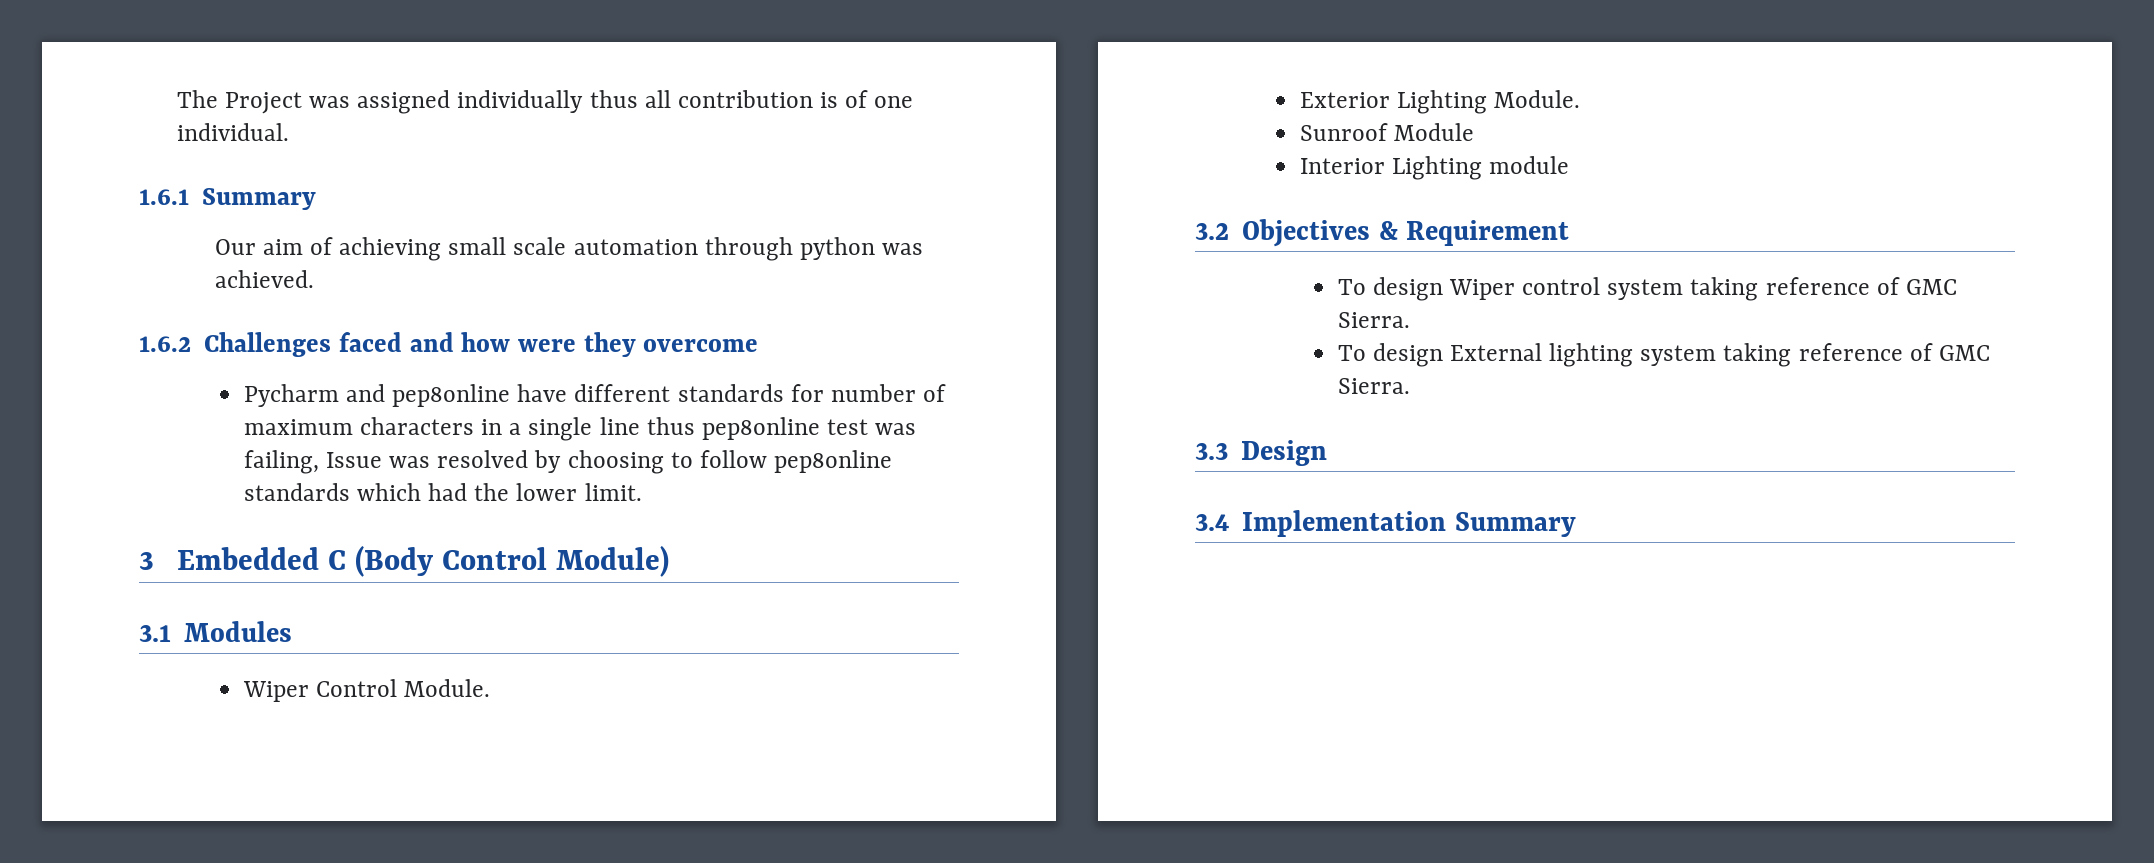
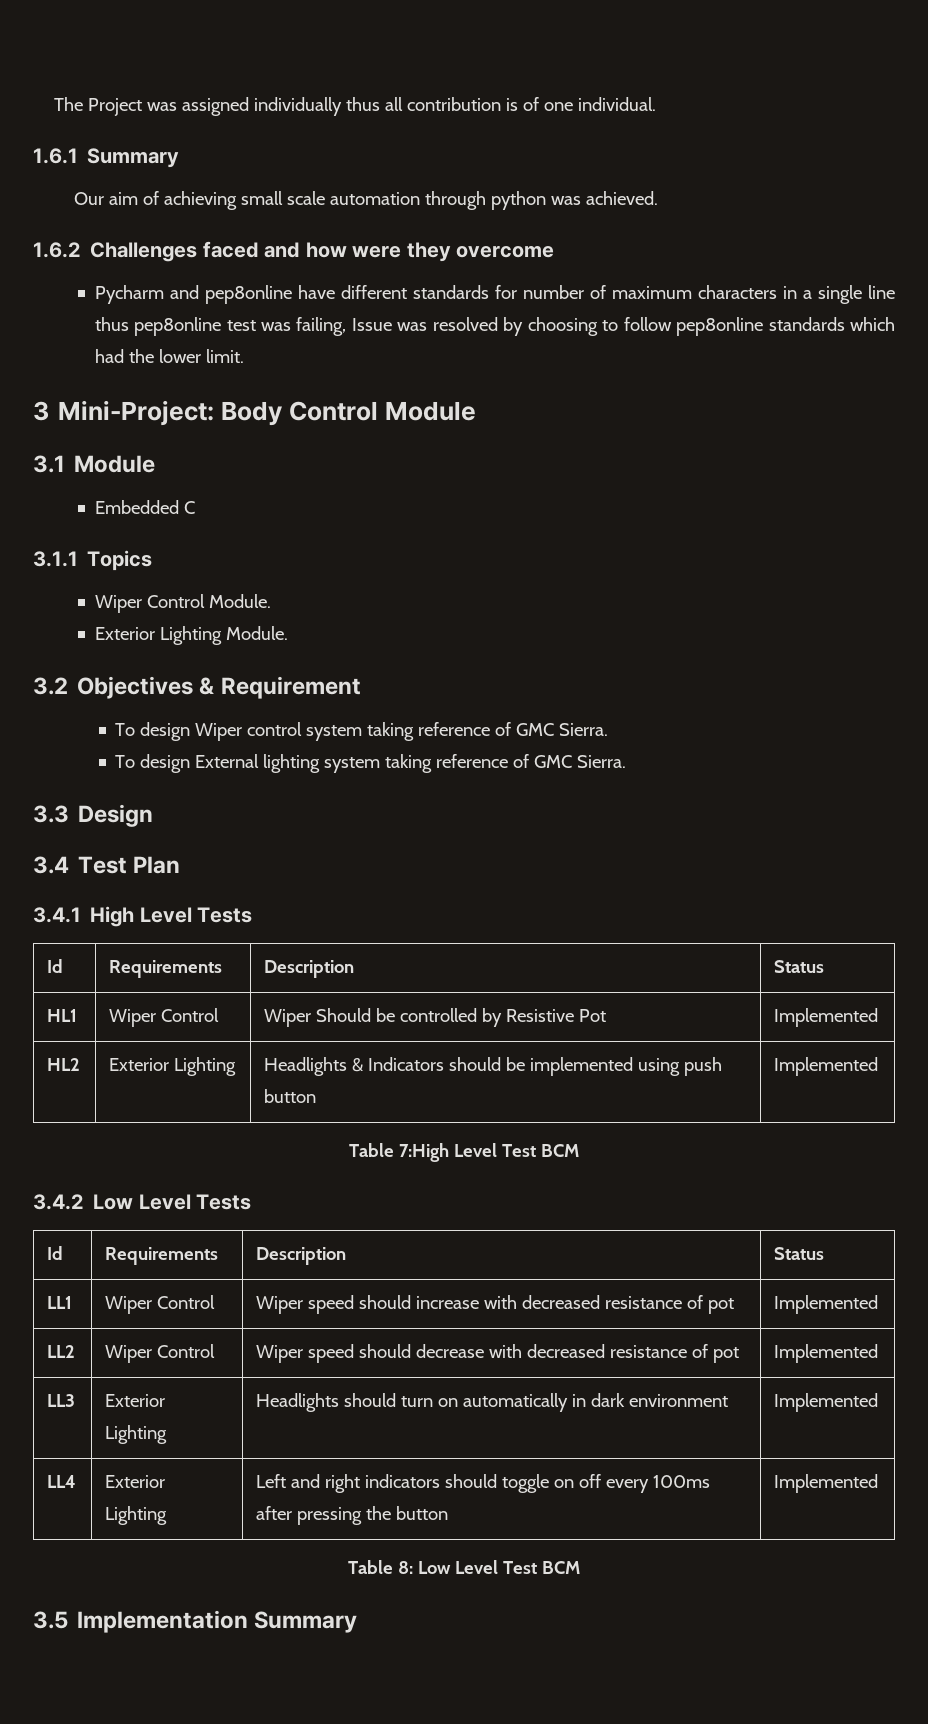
[176,545,670,577] [139,621,293,642] Embedded C (Body Control Module) // 3.1 Modules -> [58,400,476,426] [33,455,156,473] [94,500,195,514] [33,550,153,571] Mini-Project: Body Control Module // 3.1 Module // Embedded C // 3.1.1 Topics
[1299,123,1474,141] [1299,156,1570,180] // Sunroof Module // Interior Lighting module -> (288, 633) none
(1229, 522) none -> [78,856,181,874] [33,906,253,927] [47,959,64,973] [109,960,223,978] [264,960,355,978] [774,960,825,973] [47,1009,78,1022] [109,1008,220,1027] [264,1008,607,1027] [774,1008,879,1027] [47,1058,81,1071] [109,1057,237,1076] [264,1057,723,1076] [264,1089,317,1103] [774,1057,879,1076] [349,1143,579,1162] [33,1194,252,1210] [47,1246,64,1260] [105,1247,219,1265] [256,1247,347,1265] [774,1247,825,1260] [47,1296,73,1309] [105,1295,216,1314] [256,1295,735,1314] [774,1295,879,1314] [47,1345,76,1358] [105,1344,216,1363] [256,1344,740,1363] [774,1344,879,1363] [47,1394,76,1407] [105,1394,166,1407] [105,1425,168,1444] [256,1393,729,1412] [774,1393,879,1412] [47,1475,77,1488] [105,1475,166,1488] [105,1506,168,1525] [256,1474,711,1493] [256,1506,449,1525] [774,1474,879,1493] [348,1560,580,1574] [33,1611,68,1629] Test Plan // 3.4.1 High Level Tests // Id | Requirements | Description | Status // HL1 | Wiper Control | Wiper Should be controlled by Resistive Pot | Implemented // HL2 | Exterior Lighting | Headlights & Indicators should be implemented using push button | Implemented // Table 7:High Level Test BCM // 3.4.2 Low Level Tests // Id | Requirements | Description | Status // LL1 | Wiper Control | Wiper speed should increase with decreased resistance of pot | Implemented // LL2 | Wiper Control | Wiper speed should decrease with decreased resistance of pot | Implemented // LL3 | Exterior Lighting | Headlights should turn on automatically in dark environment | Implemented // LL4 | Exterior Lighting | Left and right indicators should toggle on off every 100ms after pressing the button | Implemented // Table 8: Low Level Test BCM // 3.5

